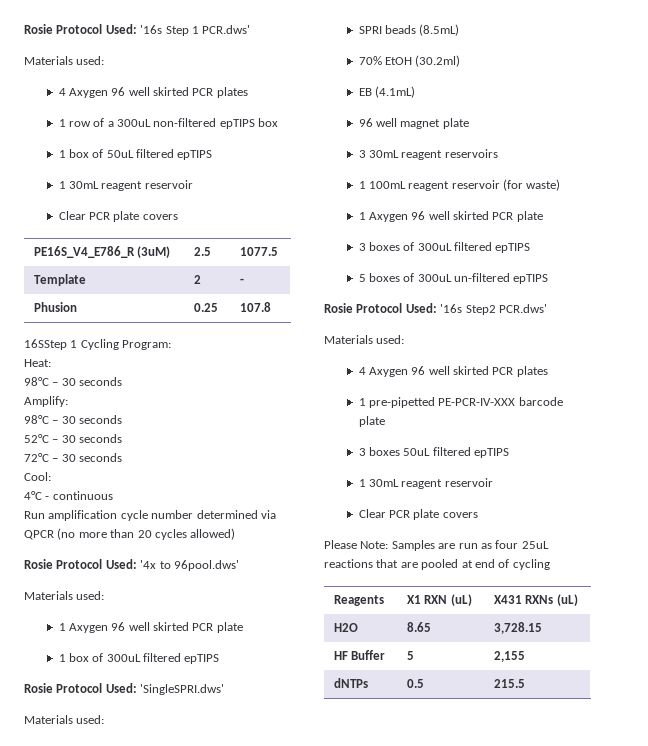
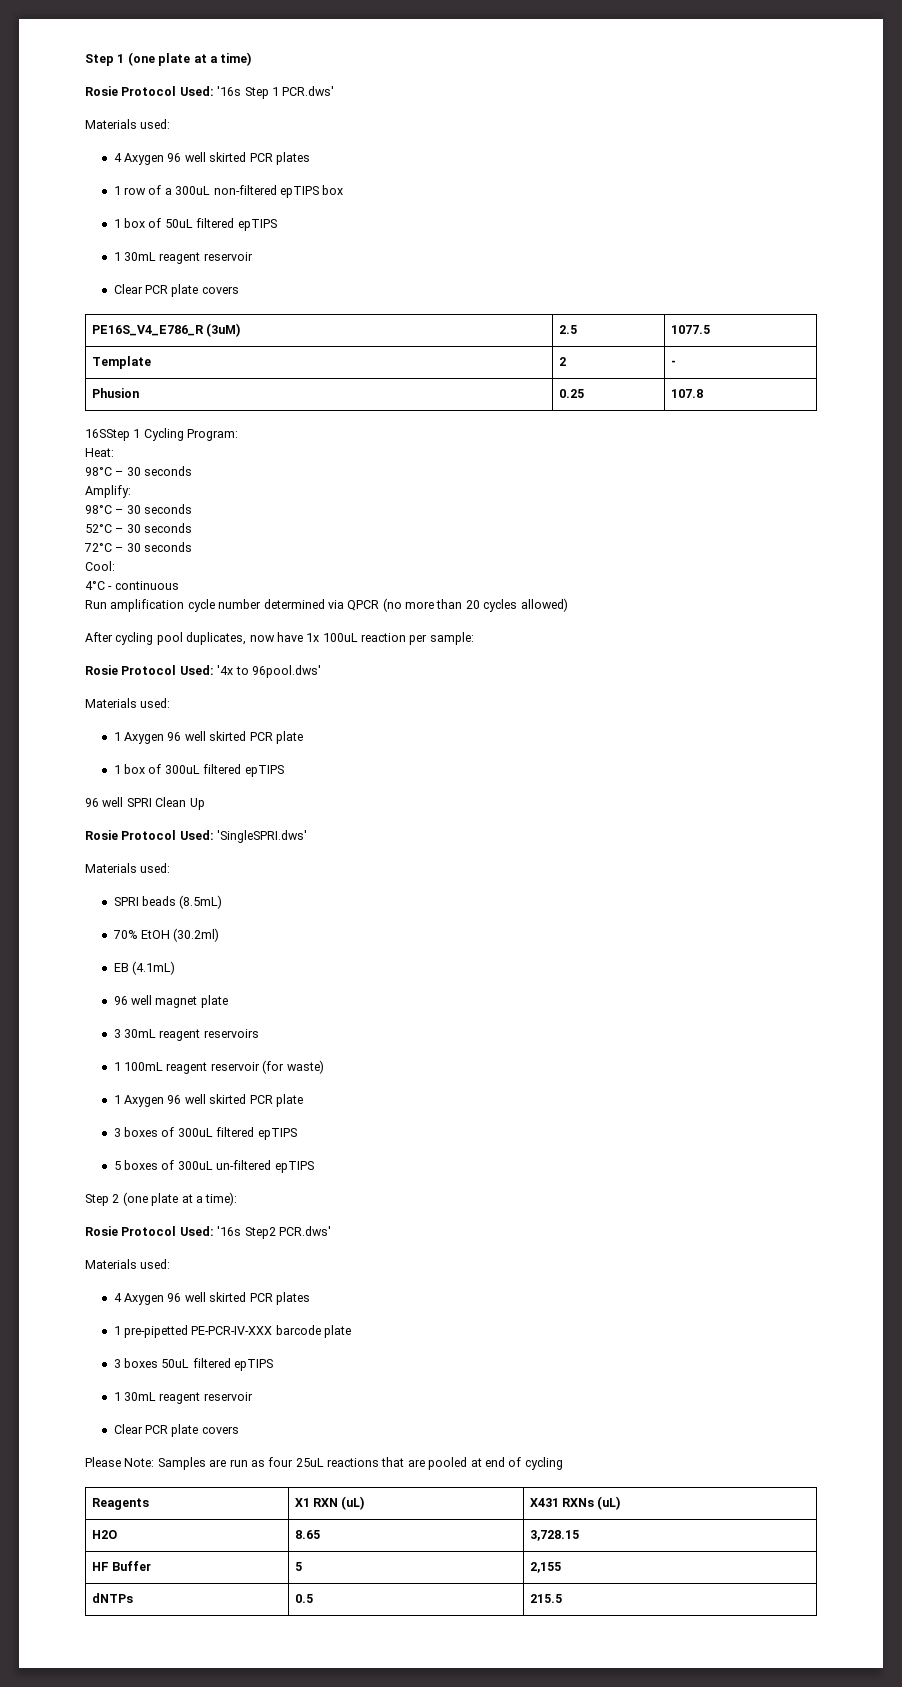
(24, 29) none -> [85,52,252,66] Step 1 (one plate at a time) //
(236, 534) none -> [85,632,474,645] // After cycling pool duplicates, now have 1x 100uL reaction per sample:
(220, 659) none -> [85,797,205,810] // 96 well SPRI Clean Up
(549, 279) none -> [85,1192,238,1206] // Step 2 (one plate at a time):

